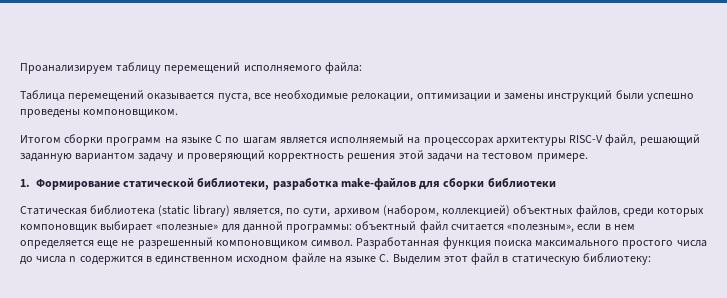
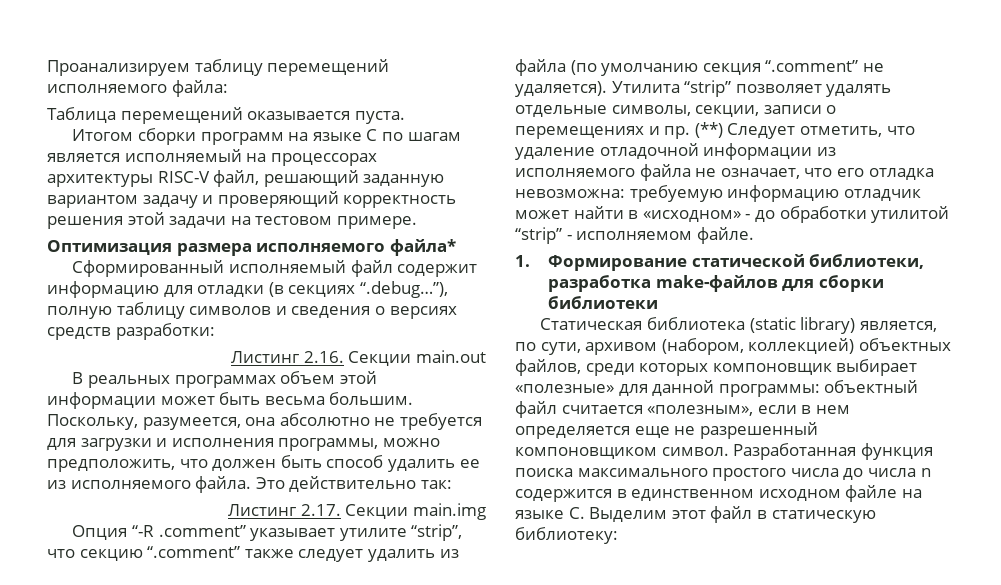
[217,90,694,102] [20,109,179,118] пуста, все необходимые релокации, оптимизации и замены инструкций были успешно проведены компоновщиком. -> [354,111,405,124] пуста.
(588, 157) none -> [47,239,456,256] [72,260,478,277] [47,281,448,298] [47,302,457,319] [47,323,215,340] [231,350,486,366] [72,371,377,388] [47,392,414,409] [47,413,482,430] [47,438,440,451] [47,455,480,472] [47,476,452,493] [228,503,486,520] [72,524,463,541] [47,546,459,562] [515,59,884,76] [515,80,892,97] [515,105,837,117] [515,122,915,139] [515,143,836,160] [515,164,934,181] [515,185,921,202] [515,206,950,223] [515,227,754,244] // Оптимизация размера исполняемого файла* // Сформированный исполняемый файл содержит информацию для отладки (в секциях “.debug…”), полную таблицу символов и сведения о версиях средств разработки: // Листинг 2.16. Секции main.out // В реальных программах объем этой информации может быть весьма большим. Поскольку, разумеется, она абсолютно не требуется для загрузки и исполнения программы, можно предположить, что должен быть способ удалить ее из исполняемого файла. Это действительно так: // Листинг 2.17. Секции main.img // Опция “-R .comment” указывает утилите “strip”, что секцию “.comment” также следует удалить из файла (по умолчанию секция “.comment” не удаляется). Утилита “strip” позволяет удалять отдельные символы, секции, записи о перемещениях и пр. (**) Следует отметить, что удаление отладочной информации из исполняемого файла не означает, что его отладка невозможна: требуемую информацию отладчик может найти в «исходном» - до обработки утилитой “strip” - исполняемом файле.

